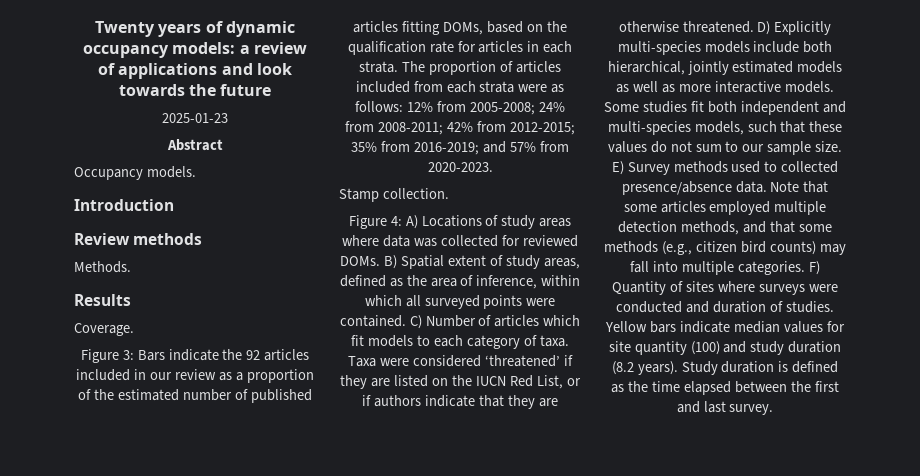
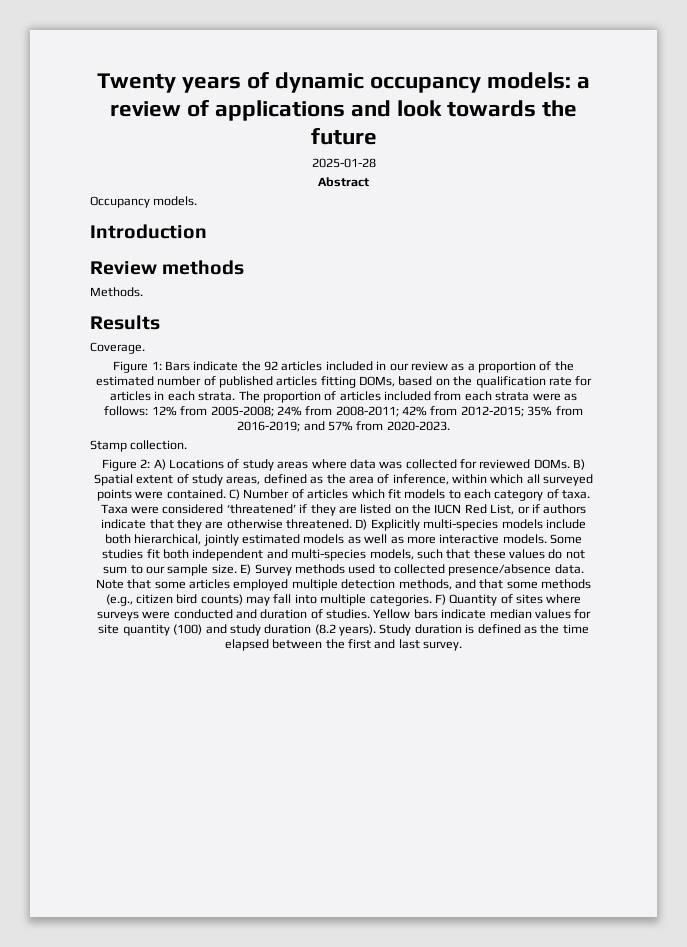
[162,113,228,123] 2025-01-23 -> [311,158,376,168] 2025-01-28
[122,350,134,360] 3: -> [151,361,162,370] 1:
[390,216,402,226] 4: -> [140,459,151,468] 2:

